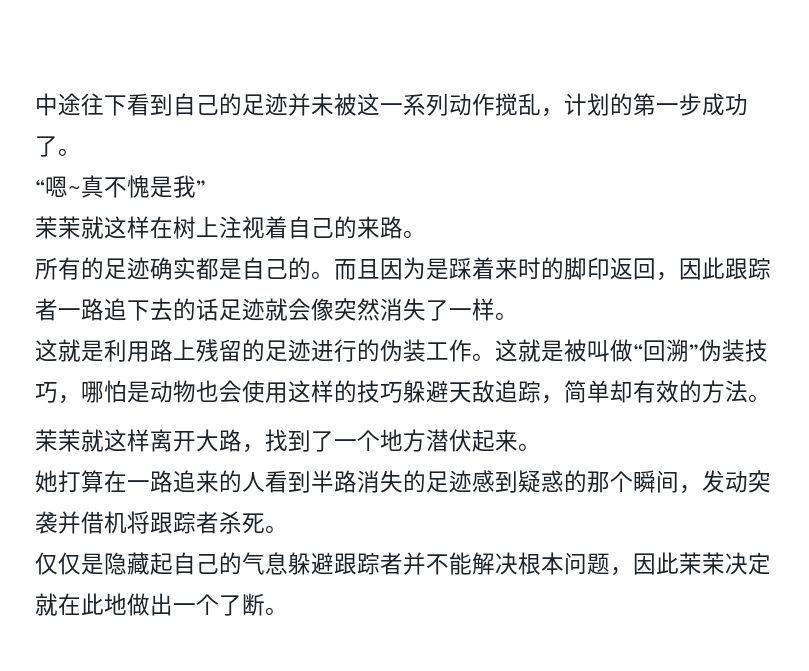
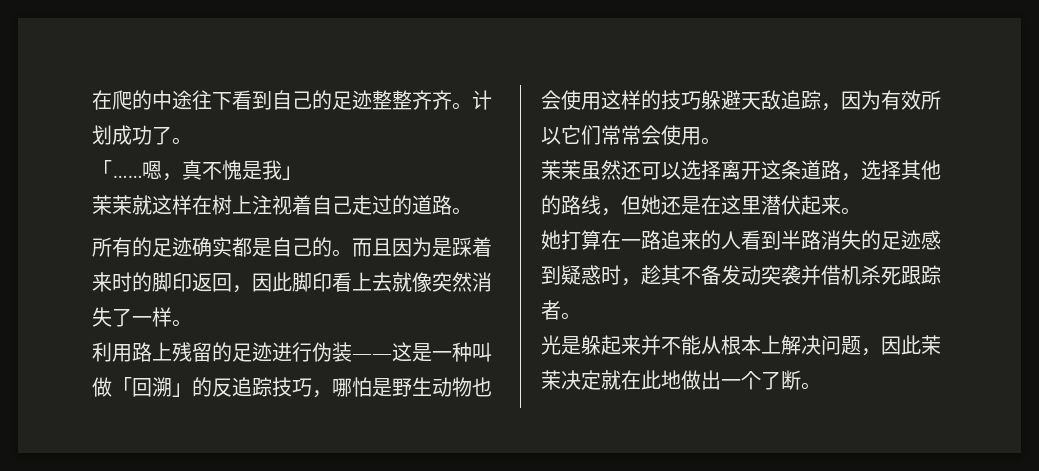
(35, 104) none -> [92,90,152,110] 在爬的
[288,93,702,117] 并未被这一系列动作搅乱，计划的第一步 -> [372,90,492,110] [92,125,112,145] 整整齐齐。计划
[35,176,81,197] “嗯~ -> [92,160,182,181] 「……嗯，
[196,180,206,195] ” -> [282,166,302,180] 」
[334,216,380,239] 的来 -> [352,195,432,215] 走过的道
[725,258,771,280] [35,298,311,321] 跟踪者一路追下去的话足迹就会 -> [292,272,412,292] 脚印看上去就
[35,339,104,362] 这就是 -> (192, 323) none
[357,339,745,362] 的伪装工作。这就是被叫做“回溯”伪装 -> [312,342,492,362] [92,377,272,397] 伪装——这是一种叫做「回溯」的反追踪
(150, 392) none -> [392,377,432,397] 野生
[564,380,771,403] [35,429,426,453] 简单却有效的方法。 // 茉茉就这样离开大路，找到了一个地方 -> [841,90,941,110] [541,125,721,145] [541,160,941,181] [541,195,761,216] 因为有效所以它们常常会使用。 // 茉茉虽然还可以选择离开这条道路，选择其他的路线，但她还是在这里
[564,470,702,494] 的那个瞬间， -> [601,265,721,286] 时，趁其不备
[127,511,288,534] [35,552,564,575] 将跟踪者杀死。 // 仅仅是隐藏起自己的气息躲避跟踪者并不能解决根本 -> [861,265,941,285] [541,300,581,320] [541,335,821,355] 杀死跟踪者。 // 光是躲起来并不能从根本上解决

